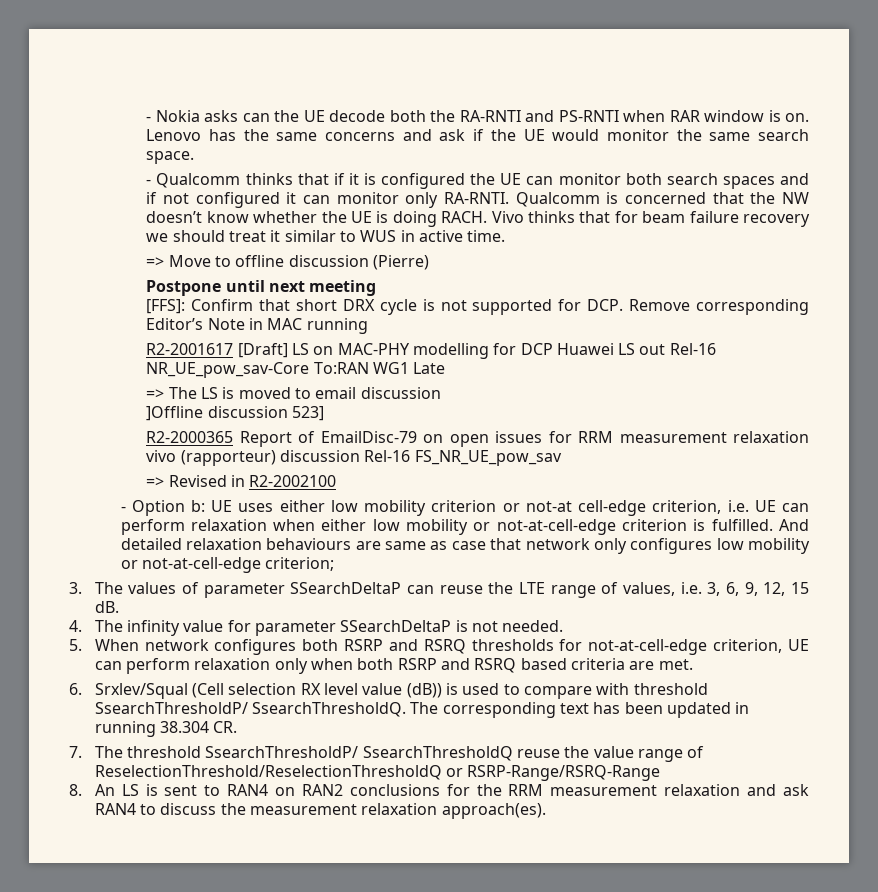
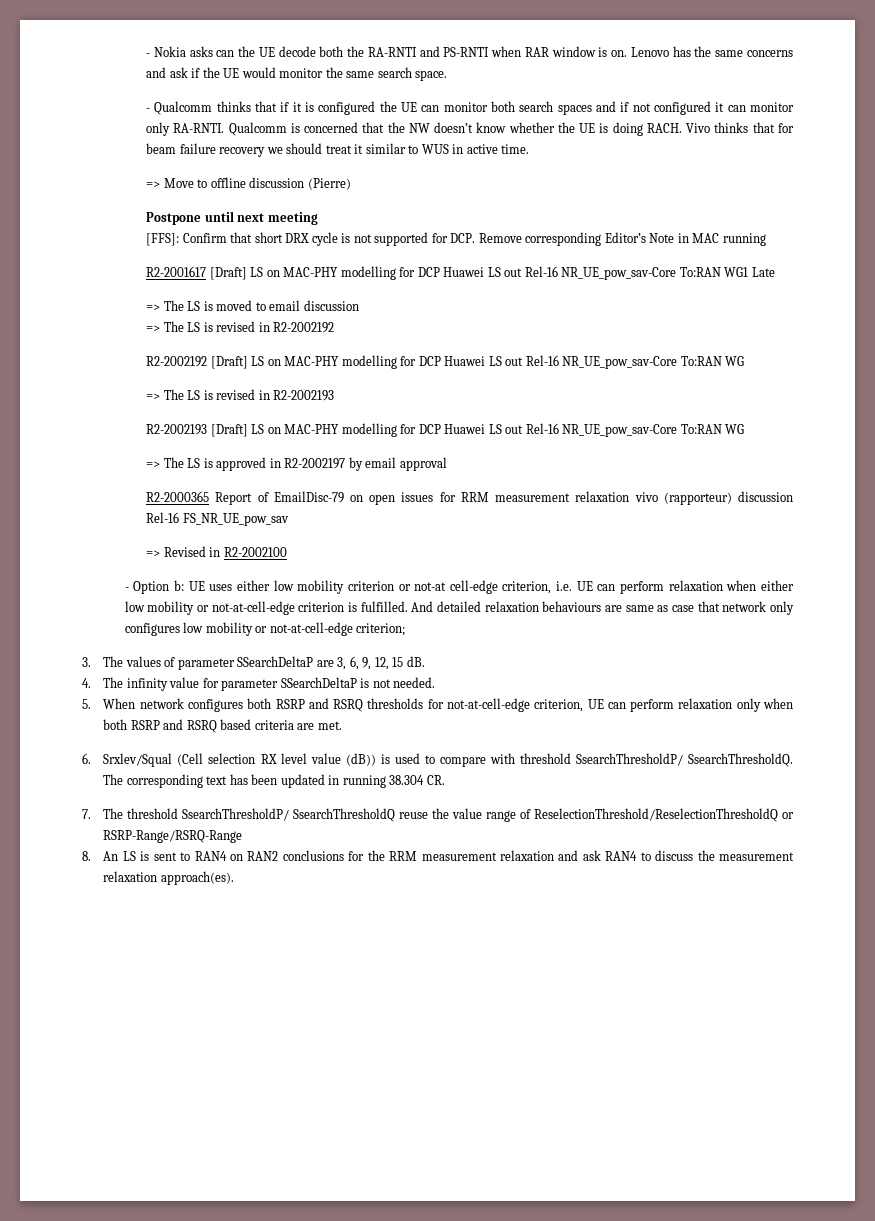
[146,406,324,421] ]Offline discussion 523] -> [146,321,335,333] [146,355,745,369] [146,389,335,401] [146,423,745,437] [146,457,447,471] => The LS is revised in R2-2002192 // R2-2002192 [Draft] LS on MAC-PHY modelling for DCP Huawei LS out Rel-16 NR_UE_pow_sav-Core To:RAN WG // => The LS is revised in R2-2002193 // R2-2002193 [Draft] LS on MAC-PHY modelling for DCP Huawei LS out Rel-16 NR_UE_pow_sav-Core To:RAN WG // => The LS is approved in R2-2002197 by email approval
[407,582,702,598] can reuse the LTE range of values, i.e. -> [316,660,334,667] are

